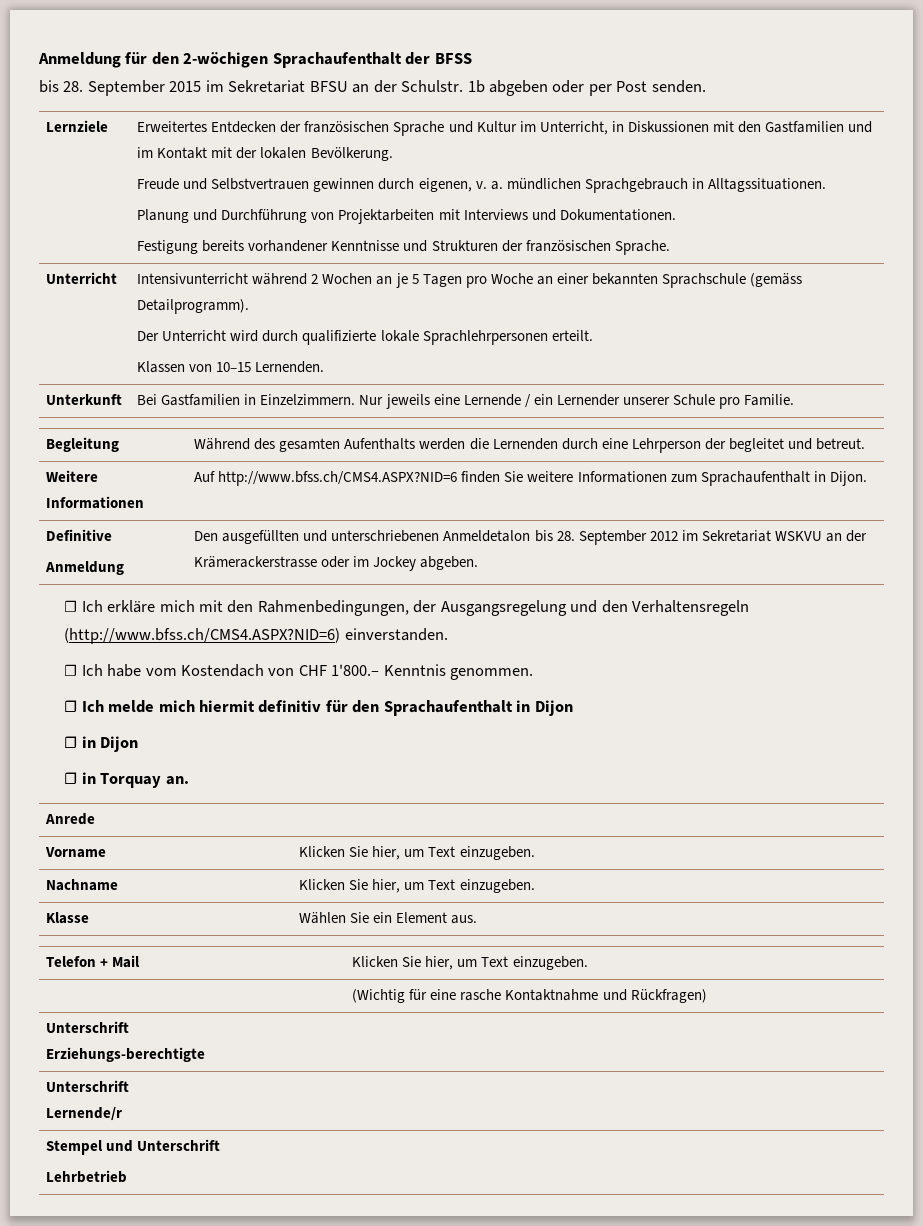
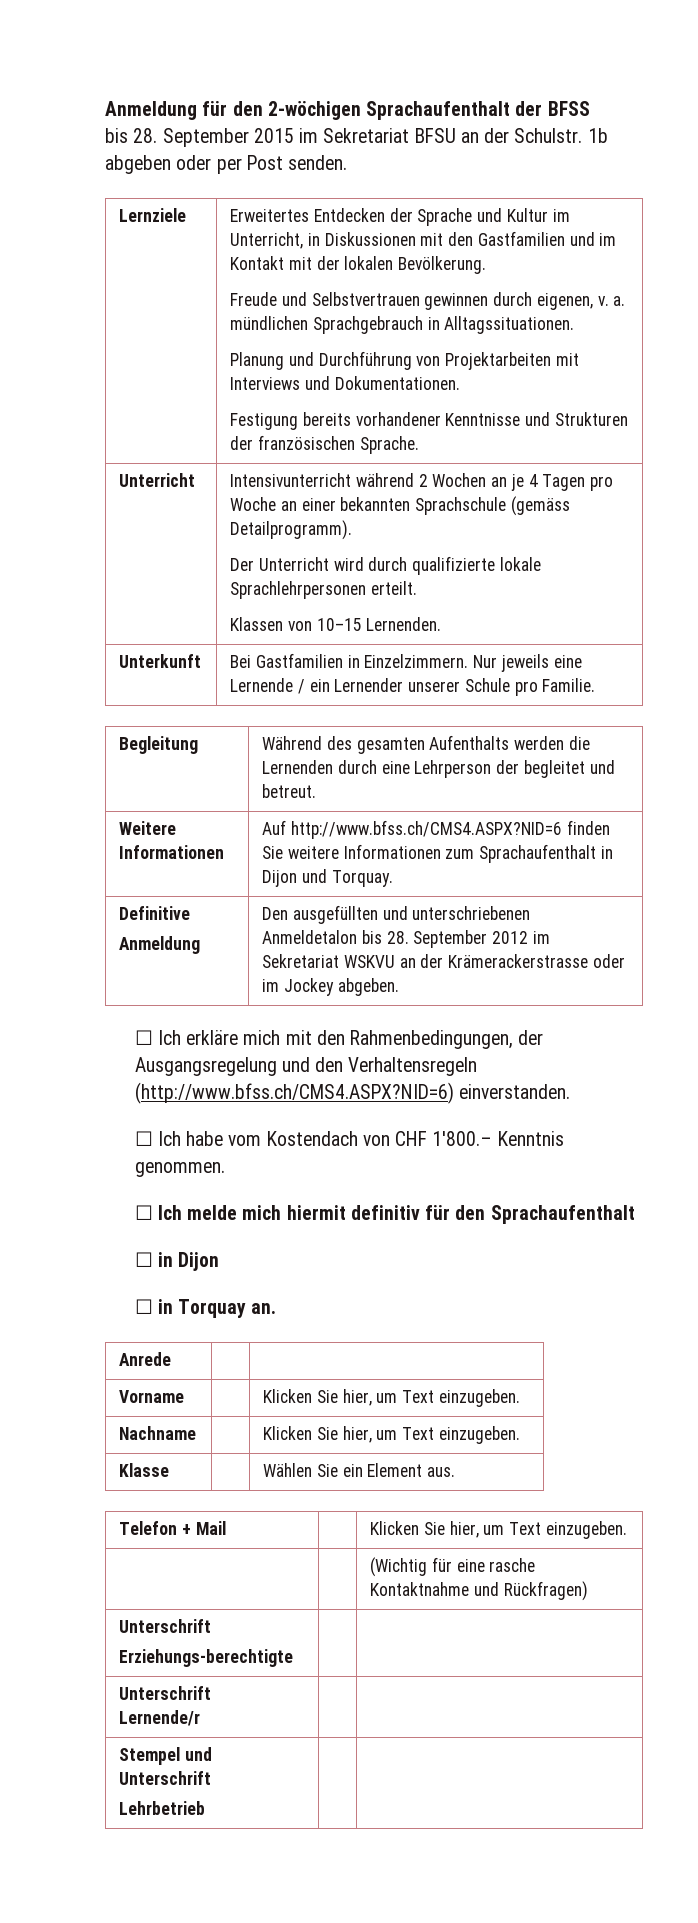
[304,121,390,133] französischen -> (413, 215) none
[411,274,419,284] 5 -> [528,474,538,487] 4
[829,471,867,486] Dijon. -> [262,869,393,887] Dijon und Torquay.
[516,700,573,716] in Dijon -> (635, 1214) none

